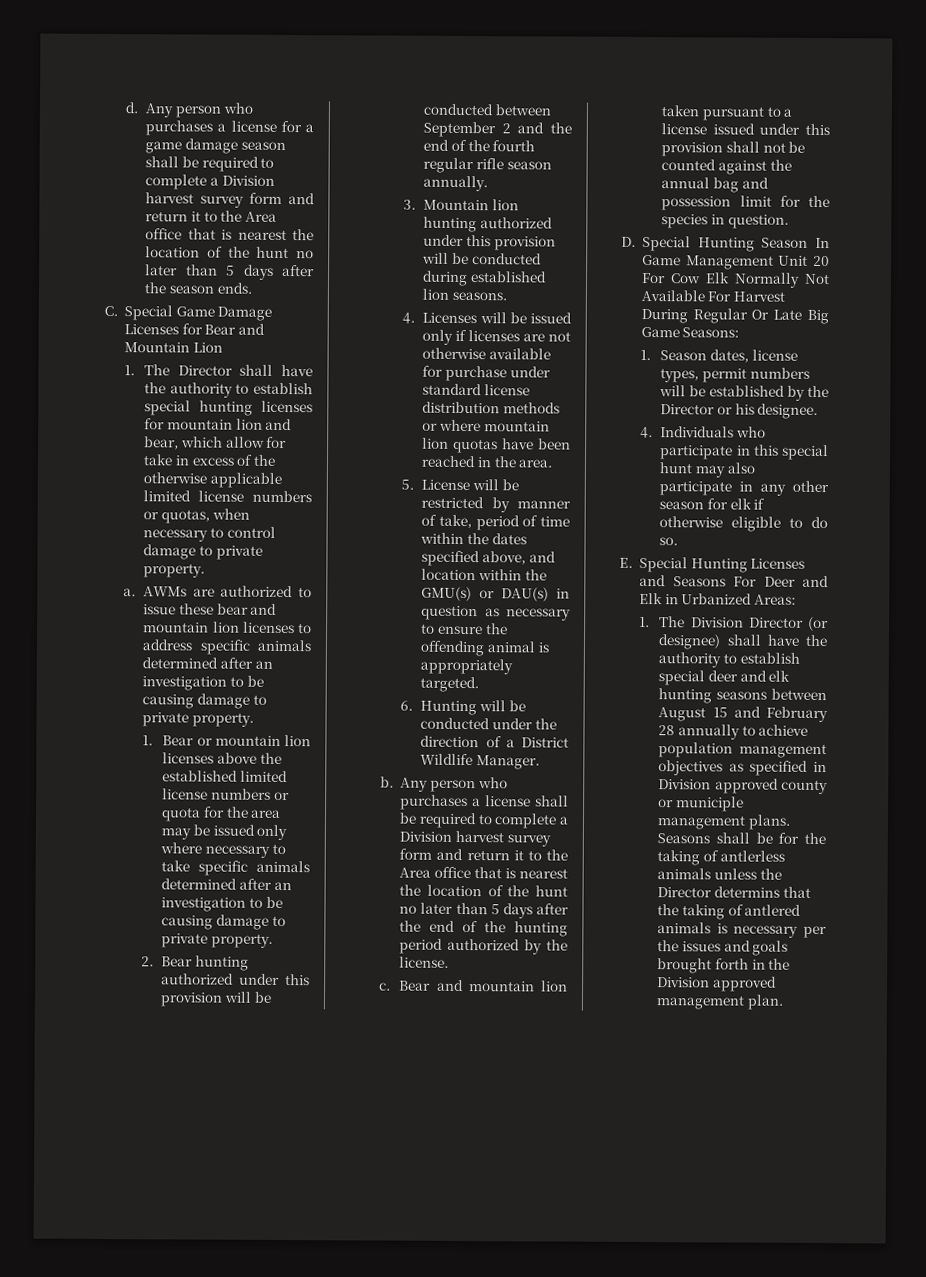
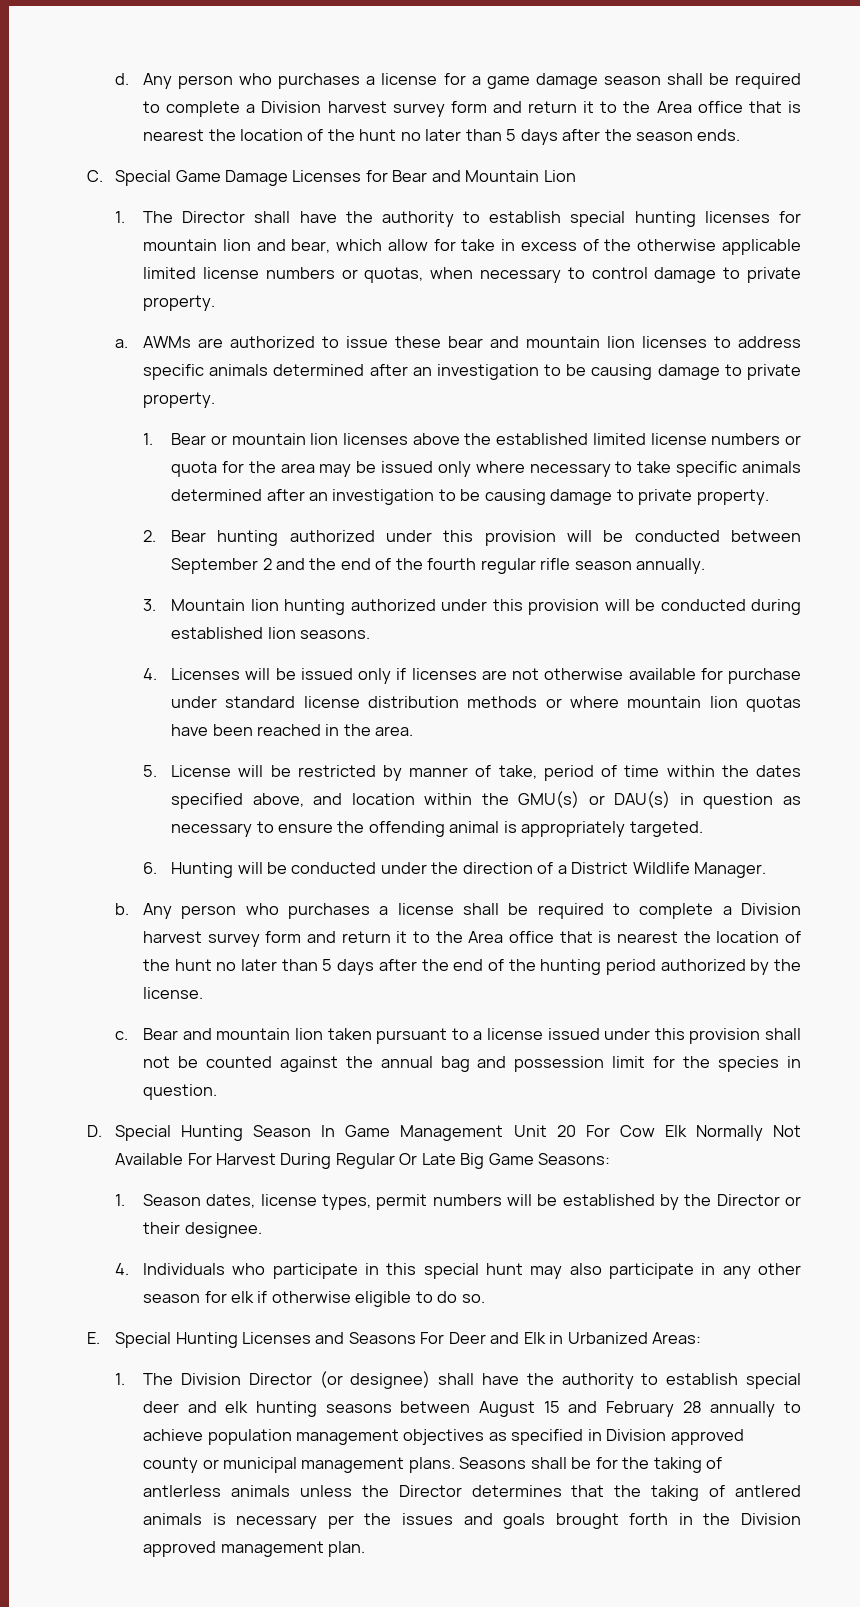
[734,403,755,415] his -> [143,1222,181,1234] their
[675,796,744,812] municiple -> [222,1457,297,1473] municipal
[713,886,780,898] determins -> [471,1485,562,1497] determines

